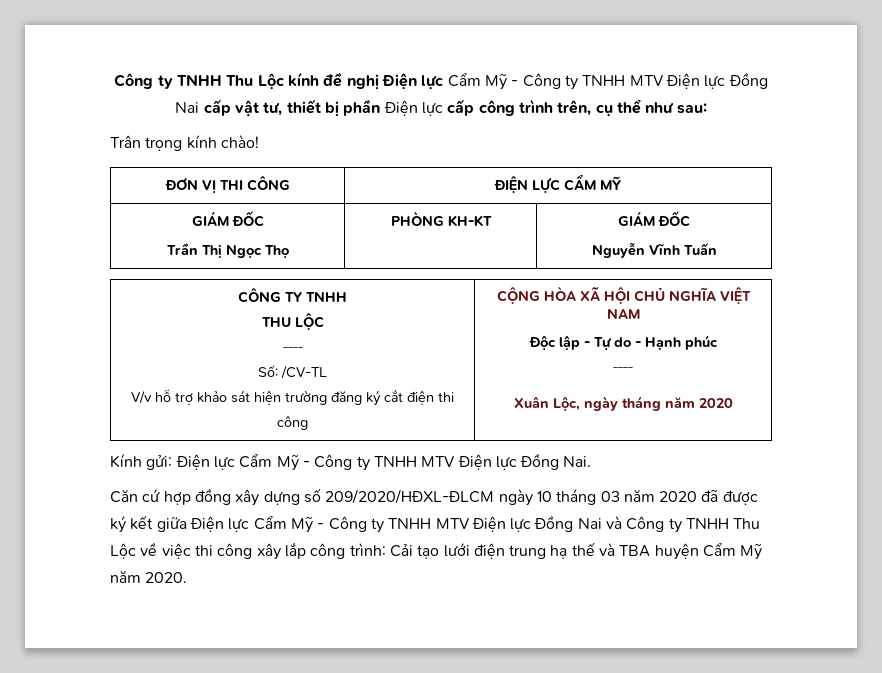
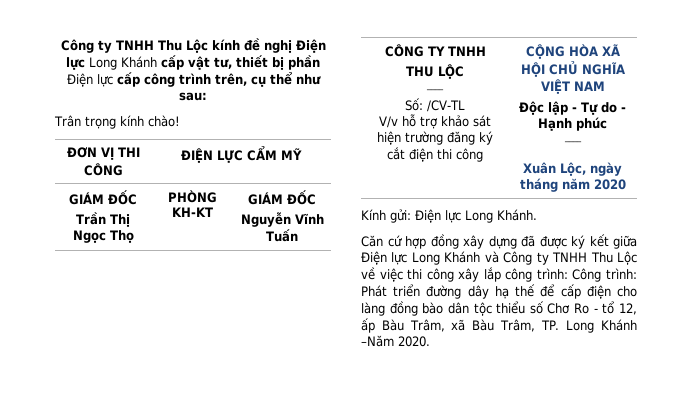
[447,72,768,90] [175,102,200,113] Cẩm Mỹ - Công ty TNHH MTV Điện lực Đồng Nai -> [89,56,157,70] Long Khánh
[239,453,592,471] Cẩm Mỹ - Công ty TNHH MTV Điện lực Đồng Nai. -> [465,209,537,223] Long Khánh.
[303,488,698,506] số 209/2020/HĐXL-ĐLCM ngày 10 tháng 03 năm 2020 -> (517, 242) none
[253,515,602,533] Cẩm Mỹ - Công ty TNHH MTV Điện lực Đồng Nai -> [411,251,481,265] Long Khánh
[389,542,763,560] [110,570,141,583] Cải tạo lưới điện trung hạ thế và TBA huyện Cẩm Mỹ năm -> [572,268,637,282] [361,284,637,299] [361,301,637,316] [361,318,637,333] [361,335,394,347] Công trình: Phát triển đường dây hạ thế để cấp điện cho làng đồng bào dân tộc thiểu số Chơ Ro - tổ 12, ấp Bàu Trâm, xã Bàu Trâm, TP. Long Khánh –Năm

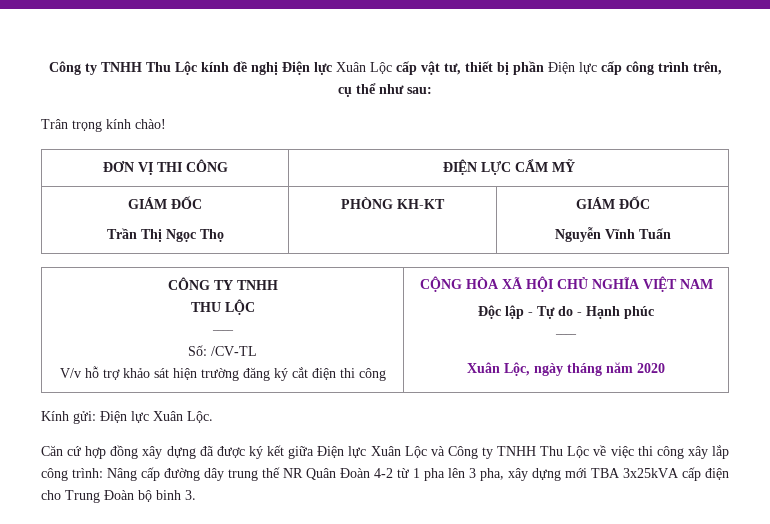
[89,56,157,70] Long Khánh -> [335,62,392,74] Xuân Lộc
[465,209,537,223] Long Khánh. -> [153,411,213,423] Xuân Lộc.
[411,251,481,265] Long Khánh -> [370,446,427,458] Xuân Lộc
[572,268,637,282] [361,284,637,299] [361,301,637,316] [361,318,637,333] [361,335,430,347] Công trình: Phát triển đường dây hạ thế để cấp điện cho làng đồng bào dân tộc thiểu số Chơ Ro - tổ 12, ấp Bàu Trâm, xã Bàu Trâm, TP. Long Khánh –Năm 2020. -> [107,467,729,481] [41,490,196,503] Nâng cấp đường dây trung thế NR Quân Đoàn 4-2 từ 1 pha lên 3 pha, xây dựng mới TBA 3x25kVA cấp điện cho Trung Đoàn bộ binh 3.

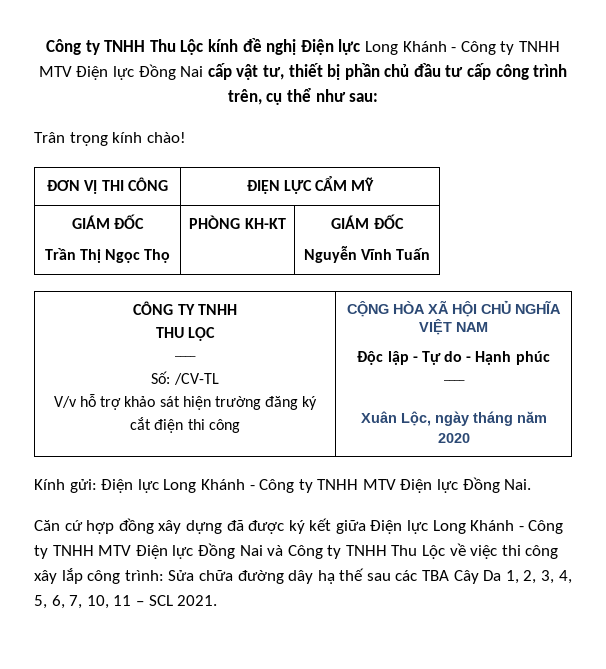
[335,62,392,74] Xuân Lộc -> [364,41,560,55] [38,64,204,80] Long Khánh - Công ty TNHH MTV Điện lực Đồng Nai
[547,62,597,74] Điện lực -> [384,63,464,77] chủ đầu tư
[153,411,213,423] Xuân Lộc. -> [163,477,532,493] Long Khánh - Công ty TNHH MTV Điện lực Đồng Nai.
[370,446,427,458] Xuân Lộc -> [432,520,564,534] [34,543,263,559] Long Khánh - Công ty TNHH MTV Điện lực Đồng Nai
[107,467,729,481] [41,490,196,503] Nâng cấp đường dây trung thế NR Quân Đoàn 4-2 từ 1 pha lên 3 pha, xây dựng mới TBA 3x25kVA cấp điện cho Trung Đoàn bộ binh 3. -> [168,568,572,584] [34,595,218,609] Sửa chữa đường dây hạ thế sau các TBA Cây Da 1, 2, 3, 4, 5, 6, 7, 10, 11 – SCL 2021.

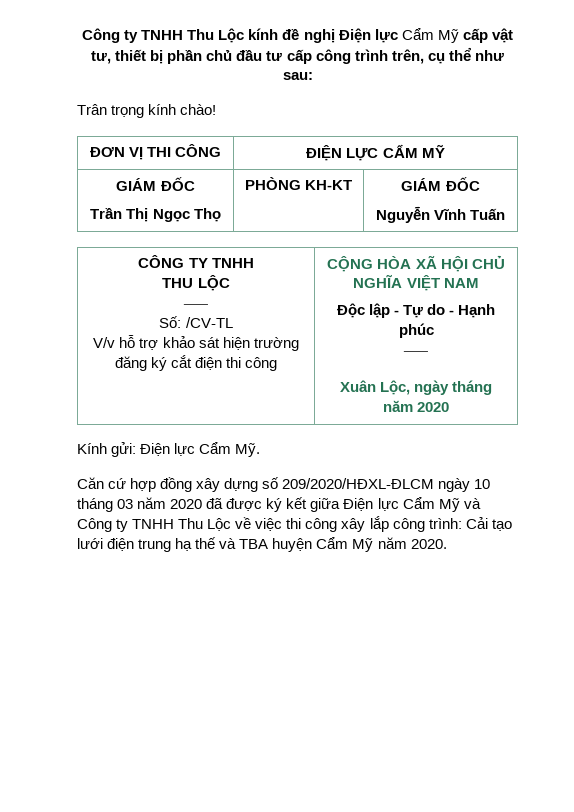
[364,41,560,55] [38,64,204,80] Long Khánh - Công ty TNHH MTV Điện lực Đồng Nai -> [401,28,459,43] Cẩm Mỹ
[163,477,532,493] Long Khánh - Công ty TNHH MTV Điện lực Đồng Nai. -> [199,442,261,457] Cẩm Mỹ.
(222, 527) none -> [262,477,491,492] [77,497,203,512] số 209/2020/HĐXL-ĐLCM ngày 10 tháng 03 năm 2020
[432,520,564,534] [34,543,263,559] Long Khánh - Công ty TNHH MTV Điện lực Đồng Nai -> [402,497,460,512] Cẩm Mỹ
[168,568,572,584] [34,595,218,609] Sửa chữa đường dây hạ thế sau các TBA Cây Da 1, 2, 3, 4, 5, 6, 7, 10, 11 – SCL 2021. -> [465,517,512,531] [77,537,447,552] Cải tạo lưới điện trung hạ thế và TBA huyện Cẩm Mỹ năm 2020.

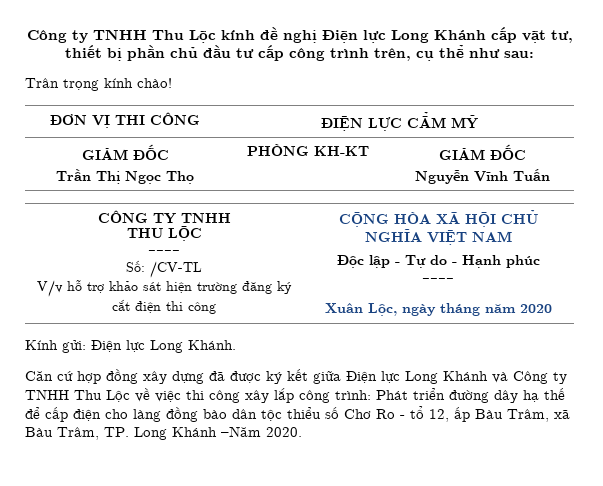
[401,28,459,43] Cẩm Mỹ -> [390,30,486,43] Long Khánh
[199,442,261,457] Cẩm Mỹ. -> [150,340,236,353] Long Khánh.
[262,477,491,492] [77,497,203,512] số 209/2020/HĐXL-ĐLCM ngày 10 tháng 03 năm 2020 -> (204, 377) none
[402,497,460,512] Cẩm Mỹ -> [405,371,488,384] Long Khánh
[465,517,512,531] [77,537,407,552] Cải tạo lưới điện trung hạ thế và TBA huyện Cẩm Mỹ năm -> [376,388,565,403] [25,406,570,422] [25,426,261,440] Phát triển đường dây hạ thế để cấp điện cho làng đồng bào dân tộc thiểu số Chơ Ro - tổ 12, ấp Bàu Trâm, xã Bàu Trâm, TP. Long Khánh –Năm

